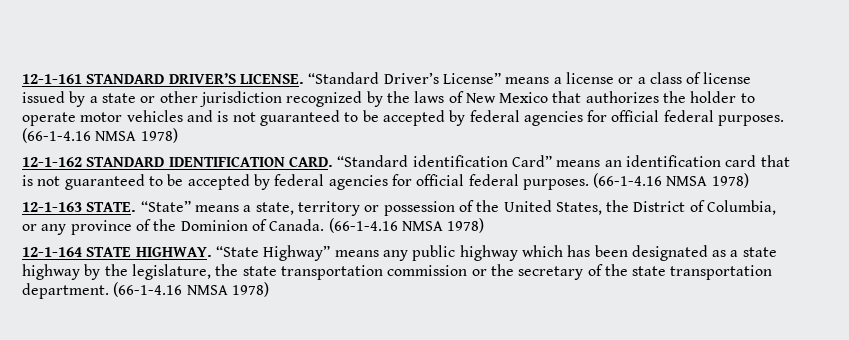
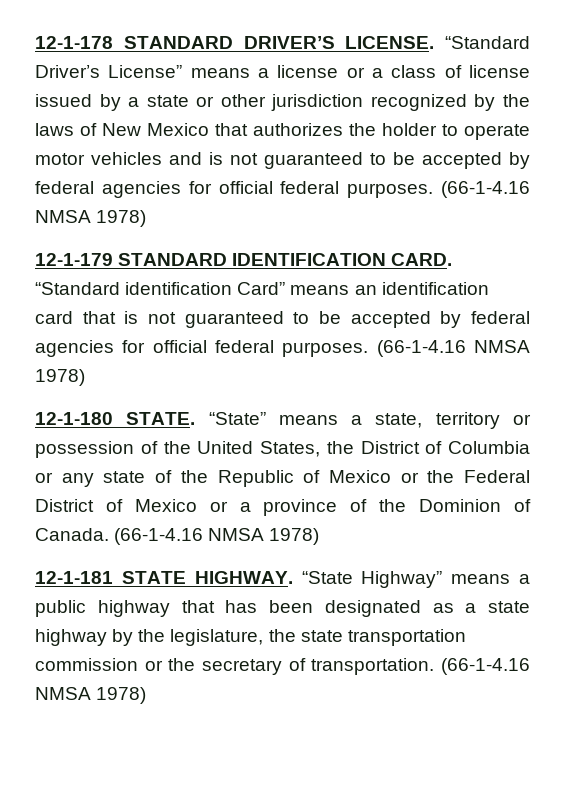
[22,74,82,84] 12-1-161 -> [35,36,113,49] 12-1-178
[22,157,82,167] 12-1-162 -> [35,253,113,266] 12-1-179
[22,202,82,212] 12-1-163 -> [35,412,113,425] 12-1-180
[707,200,777,215] Columbia, -> [448,441,530,454] Columbia
(67, 229) none -> [103,470,530,487] [35,499,251,512] state of the Republic of Mexico or the Federal District of Mexico or a
[22,247,82,257] 12-1-164 -> [35,571,113,584] 12-1-181
[382,250,408,261] any -> [519,574,530,584] a
[521,245,563,257] which -> [181,600,215,613] that
[604,264,773,280] [22,283,109,299] the state transportation department. -> [311,658,435,675] transportation.

